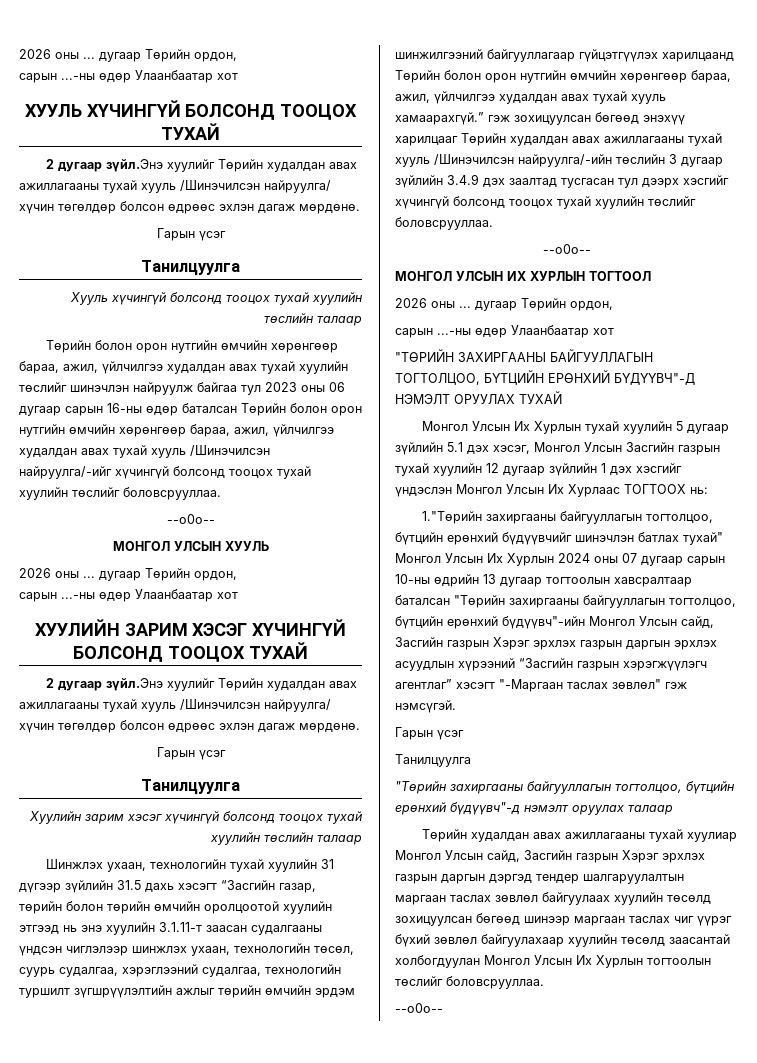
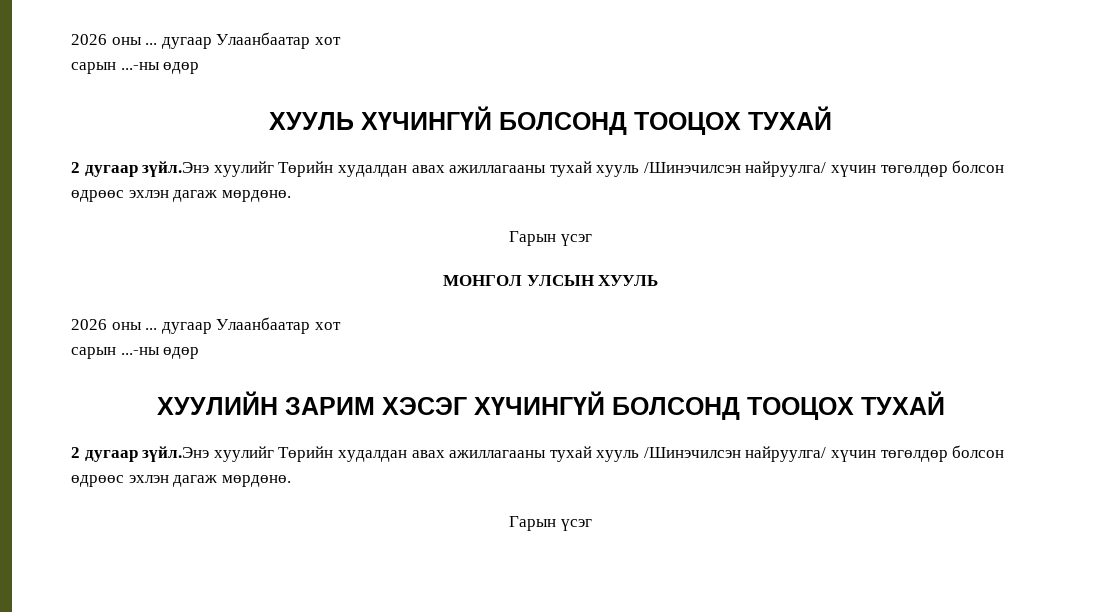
[19,49,237,62] [19,70,238,83] 2026 оны ... дугаар Төрийн ордон, // сарын ...-ны өдөр Улаанбаатар хот -> [71,32,341,49] [71,62,200,74] 2026 оны ... дугаар Улаанбаатар хот // сарын ...-ны өдөр
[141,260,240,276] [70,292,362,305] [264,313,362,326] [46,340,339,353] [19,361,348,374] [19,382,345,395] [19,403,362,416] [19,424,334,437] [19,445,270,458] [19,466,311,479] [19,487,221,500] [166,514,215,524] // Танилцуулга // Хууль хүчингүй болсонд тооцох тухай хуулийн төслийн талаар // Төрийн болон орон нутгийн өмчийн хөрөнгөөр бараа, ажил, үйлчилгээ худалдан авах тухай хуулийн төслийг шинэчлэн найруулж байгаа тул 2023 оны 06 дугаар сарын 16-ны өдөр баталсан Төрийн болон орон нутгийн өмчийн хөрөнгөөр бараа, ажил, үйлчилгээ худалдан авах тухай хууль /Шинэчилсэн найруулга/-ийг хүчингүй болсонд тооцох тухай хуулийн төслийг боловсрууллаа. // --o0o-- -> (592, 240) none
[145,568,237,581] [19,589,238,602] Төрийн ордон, // сарын ...-ны өдөр Улаанбаатар хот -> [216,317,341,334] [71,347,200,359] Улаанбаатар хот // сарын ...-ны өдөр
[141,779,240,795] [29,811,362,824] [210,832,362,845] [46,859,335,872] [19,880,316,893] [19,901,332,914] [19,922,322,935] [19,943,354,956] [19,964,341,977] [19,985,355,998] [395,49,734,62] [395,70,731,83] [395,91,666,104] [395,112,685,125] [395,133,722,146] [395,154,723,167] [395,174,729,188] [395,196,696,209] [395,217,493,230] [542,244,591,254] [395,271,651,281] [395,298,613,311] [395,325,614,338] [395,349,653,362] [395,370,695,385] [395,391,562,404] [422,421,730,434] [395,442,720,455] [395,463,682,476] [395,484,708,497] [422,511,714,524] [395,532,723,545] [395,553,725,566] [395,574,692,587] [395,595,736,608] [395,616,714,629] [395,637,717,650] [395,658,707,671] [395,679,687,692] [395,700,456,713] [395,727,464,740] [395,754,471,767] [395,781,734,794] [395,802,673,815] [422,829,738,842] [395,850,705,863] [395,874,684,884] [395,892,711,905] [395,913,732,926] [395,934,730,947] [395,955,711,968] [395,976,544,989] [395,1003,443,1013] // Танилцуулга // Хуулийн зарим хэсэг хүчингүй болсонд тооцох тухай хуулийн төслийн талаар // Шинжлэх ухаан, технологийн тухай хуулийн 31 дүгээр зүйлийн 31.5 дахь хэсэгт “Засгийн газар, төрийн болон төрийн өмчийн оролцоотой хуулийн этгээд нь энэ хуулийн 3.1.11-т заасан судалгааны үндсэн чиглэлээр шинжлэх ухаан, технологийн төсөл, суурь судалгаа, хэрэглээний судалгаа, технологийн туршилт зүгшрүүлэлтийн ажлыг төрийн өмчийн эрдэм шинжилгээний байгууллагаар гүйцэтгүүлэх харилцаанд Төрийн болон орон нутгийн өмчийн хөрөнгөөр бараа, ажил, үйлчилгээ худалдан авах тухай хууль хамаарахгүй.” гэж зохицуулсан бөгөөд энэхүү харилцааг Төрийн худалдан авах ажиллагааны тухай хууль /Шинэчилсэн найруулга/-ийн төслийн 3 дугаар зүйлийн 3.4.9 дэх заалтад тусгасан тул дээрх хэсгийг хүчингүй болсонд тооцох тухай хуулийн төслийг боловсрууллаа. // --o0o-- // МОНГОЛ УЛСЫН ИХ ХУРЛЫН ТОГТООЛ // 2026 оны ... дугаар Төрийн ордон, // сарын ...-ны өдөр Улаанбаатар хот // "ТӨРИЙН ЗАХИРГААНЫ БАЙГУУЛЛАГЫН ТОГТОЛЦОО, БҮТЦИЙН ЕРӨНХИЙ БҮДҮҮВЧ"-Д НЭМЭЛТ ОРУУЛАХ ТУХАЙ // Монгол Улсын Их Хурлын тухай хуулийн 5 дугаар зүйлийн 5.1 дэх хэсэг, Монгол Улсын Засгийн газрын тухай хуулийн 12 дугаар зүйлийн 1 дэх хэсгийг үндэслэн Монгол Улсын Их Хурлаас ТОГТООХ нь: // 1."Төрийн захиргааны байгууллагын тогтолцоо, бүтцийн ерөнхий бүдүүвчийг шинэчлэн батлах тухай" Монгол Улсын Их Хурлын 2024 оны 07 дугаар сарын 10-ны өдрийн 13 дугаар тогтоолын хавсралтаар баталсан "Төрийн захиргааны байгууллагын тогтолцоо, бүтцийн ерөнхий бүдүүвч"-ийн Монгол Улсын сайд, Засгийн газрын Хэрэг эрхлэх газрын даргын эрхлэх асуудлын хүрээний “Засгийн газрын хэрэгжүүлэгч агентлаг” хэсэгт "-Маргаан таслах зөвлөл" гэж нэмсүгэй. // Гарын үсэг // Танилцуулга // "Төрийн захиргааны байгууллагын тогтолцоо, бүтцийн ерөнхий бүдүүвч"-д нэмэлт оруулах талаар // Төрийн худалдан авах ажиллагааны тухай хуулиар Монгол Улсын сайд, Засгийн газрын Хэрэг эрхлэх газрын даргын дэргэд тендер шалгаруулалтын маргаан таслах зөвлөл байгуулаах хуулийн төсөлд зохицуулсан бөгөөд шинээр маргаан таслах чиг үүрэг бүхий зөвлөл байгуулахаар хуулийн төсөлд заасантай холбогдуулан Монгол Улсын Их Хурлын тогтоолын төслийг боловсрууллаа. // --o0o-- -> (592, 525) none

